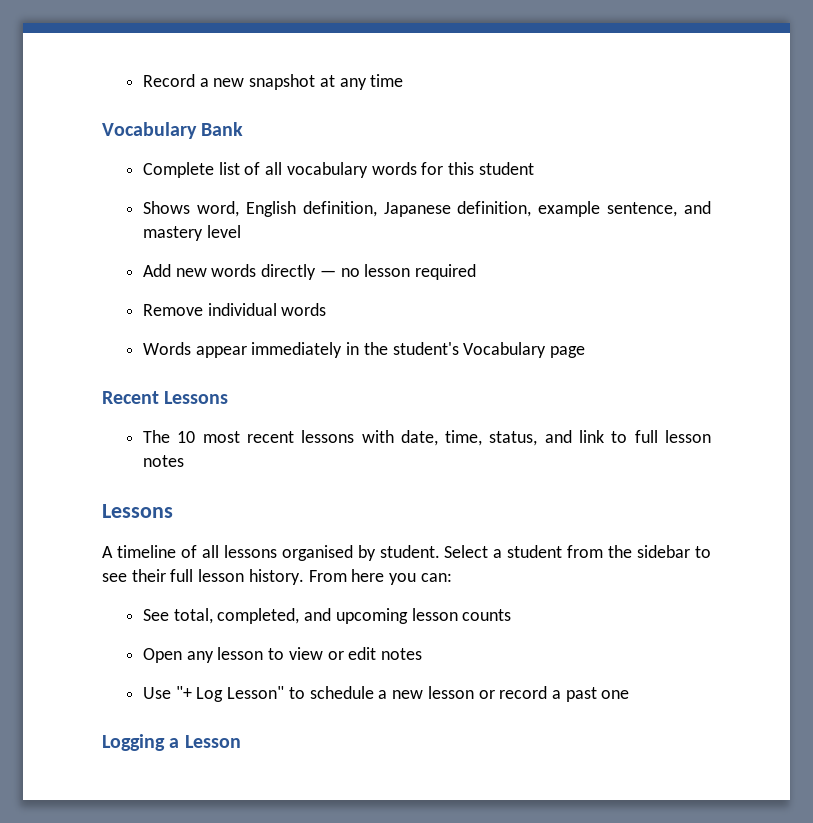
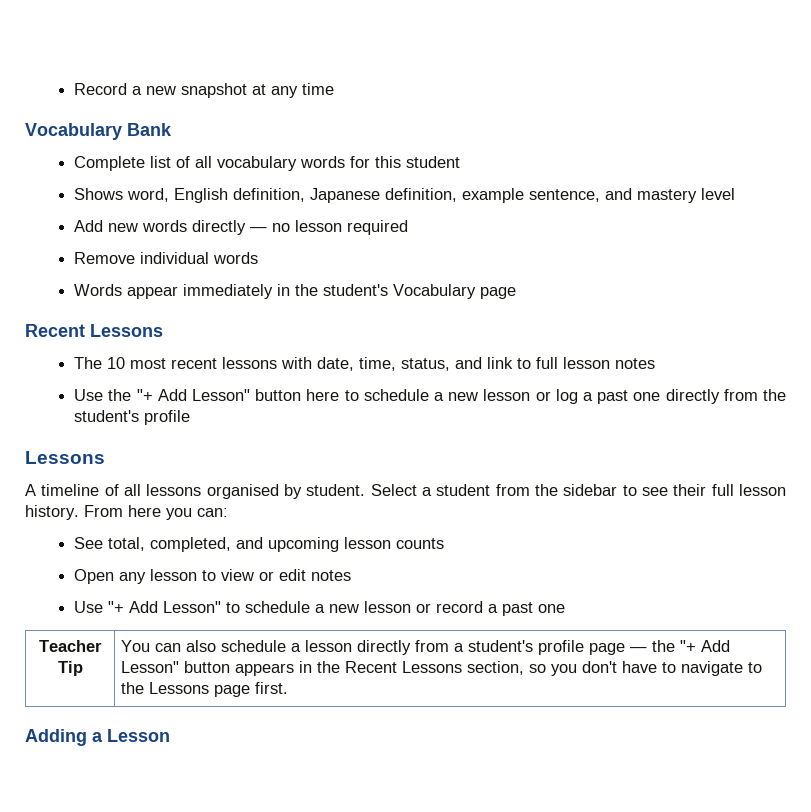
(185, 461) none -> [74,389,787,404] [74,410,191,425] // Use the "+ Add Lesson" button here to schedule a new lesson or log a past one directly from the student's profile
[196,687,224,702] Log -> [129,601,159,613] Add
[102,734,165,751] // Logging -> [39,640,102,652] [57,661,83,676] [121,640,731,655] [121,661,763,676] [121,682,289,697] [25,729,87,746] // Teacher Tip | You can also schedule a lesson directly from a student's profile page — the "+ Add Lesson" button appears in the Recent Lessons section, so you don't have to navigate to the Lessons page first. // Adding

